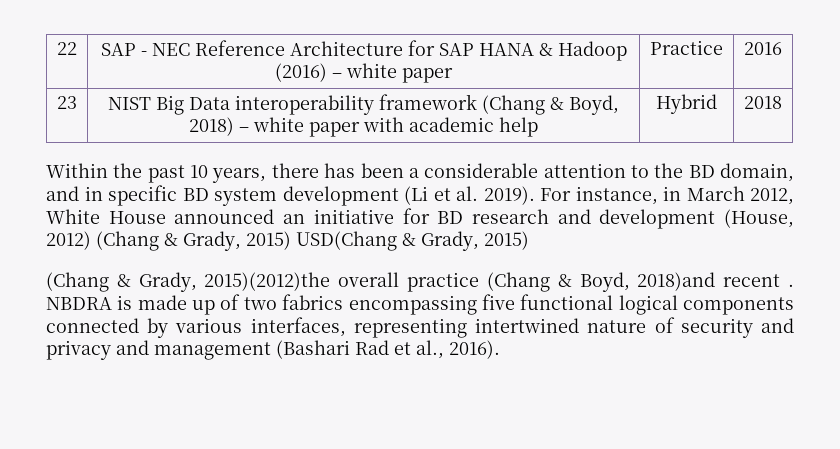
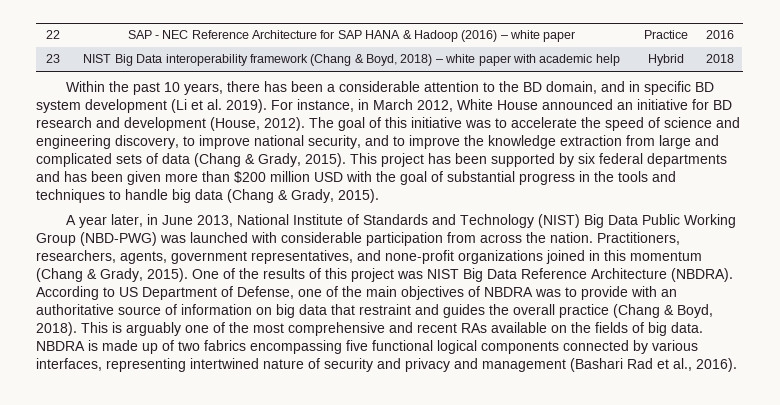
[46,231,529,251] [46,272,331,292] 2012) (Chang & Grady, 2015) USD(Chang & Grady, 2015) // (Chang & Grady, 2015)(2012)the -> [264,117,740,131] [36,135,719,149] [36,153,727,167] [36,171,676,185] [36,189,379,203] [65,214,736,228] [36,232,680,246] [36,250,702,264] [36,268,733,282] [36,286,677,300] [36,304,509,318] 2012). The goal of this initiative was to accelerate the speed of science and engineering discovery, to improve national security, and to improve the knowledge extraction from large and complicated sets of data (Chang & Grady, 2015). This project has been supported by six federal departments and has been given more than $200 million USD with the goal of substantial progress in the tools and techniques to handle big data (Chang & Grady, 2015). // A year later, in June 2013, National Institute of Standards and Technology (NIST) Big Data Public Working Group (NBD-PWG) was launched with considerable participation from across the nation. Practitioners, researchers, agents, government representatives, and none-profit organizations joined in this momentum (Chang & Grady, 2015). One of the results of this project was NIST Big Data Reference Architecture (NBDRA). According to US Department of Defense, one of the main objectives of NBDRA was to provide with an authoritative source of information on big data that restraint and guides the
[637,272,795,291] 2018)and recent . -> [36,322,703,336] 2018). This is arguably one of the most comprehensive and recent RAs available on the fields of big data.

